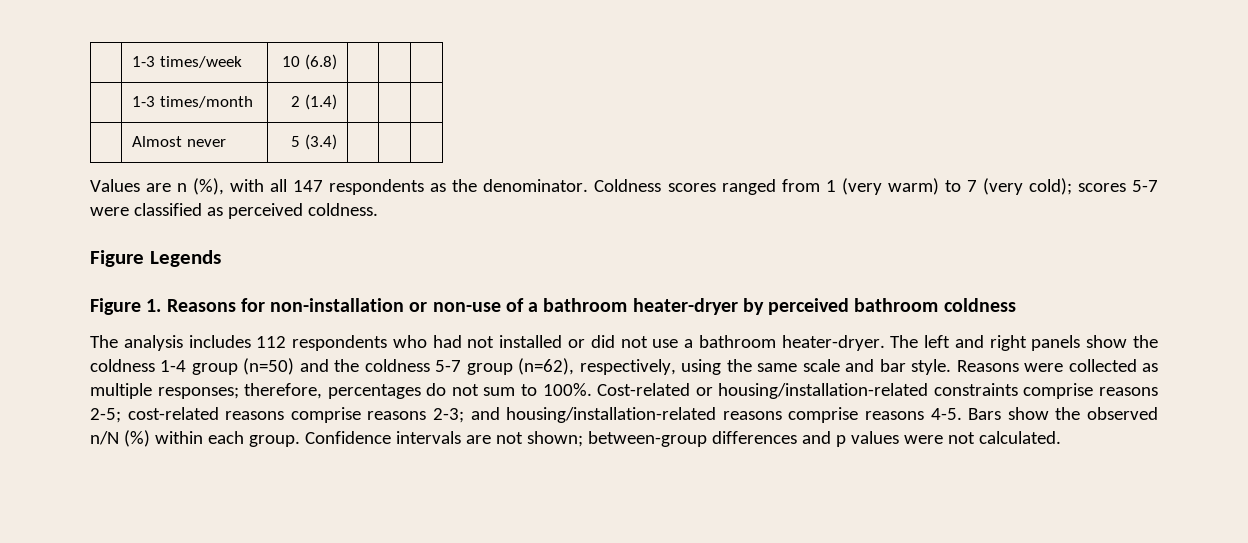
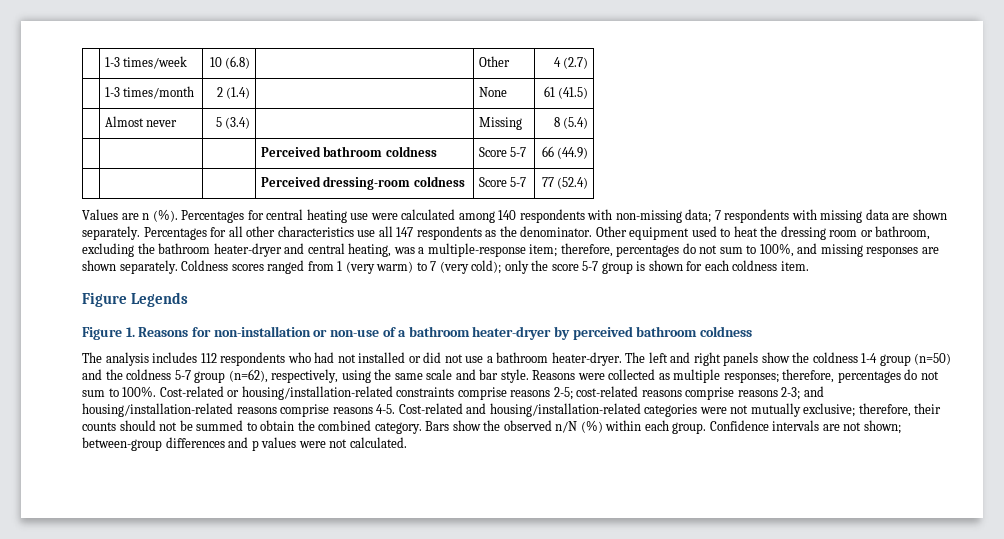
(337, 62) | -> [478,56,510,67] [553,57,589,69] Other | 4 (2.7)
(337, 102) | -> [478,87,507,97] [543,86,589,99] None | 61 (41.5)
[90,178,265,195] | // Values are n (%), with -> [478,117,522,130] [553,117,589,129] [260,146,437,157] [478,147,527,157] [541,146,589,159] [260,176,465,190] [478,177,527,187] [541,177,589,189] [82,209,947,223] [82,226,376,240] Missing | 8 (5.4) // | | | Perceived bathroom coldness | Score 5-7 | 66 (44.9) // | | | Perceived dressing-room coldness | Score 5-7 | 77 (52.4) // Values are n (%). Percentages for central heating use were calculated among 140 respondents with non-missing data; 7 respondents with missing data are shown separately. Percentages for all other characteristics use
(589, 185) none -> [595,226,931,240] [82,243,939,257] [82,260,178,274] Other equipment used to heat the dressing room or bathroom, excluding the bathroom heater-dryer and central heating, was a multiple-response item; therefore, percentages do not sum to 100%, and missing responses are shown separately.
[1077,180,1159,192] [90,203,378,219] scores 5-7 were classified as perceived coldness. -> [504,260,809,274] only the score 5-7 group is shown for each coldness item.
(962, 414) none -> [398,403,942,417] [82,420,422,434] Cost-related and housing/installation-related categories were not mutually exclusive; therefore, their counts should not be summed to obtain the combined category.

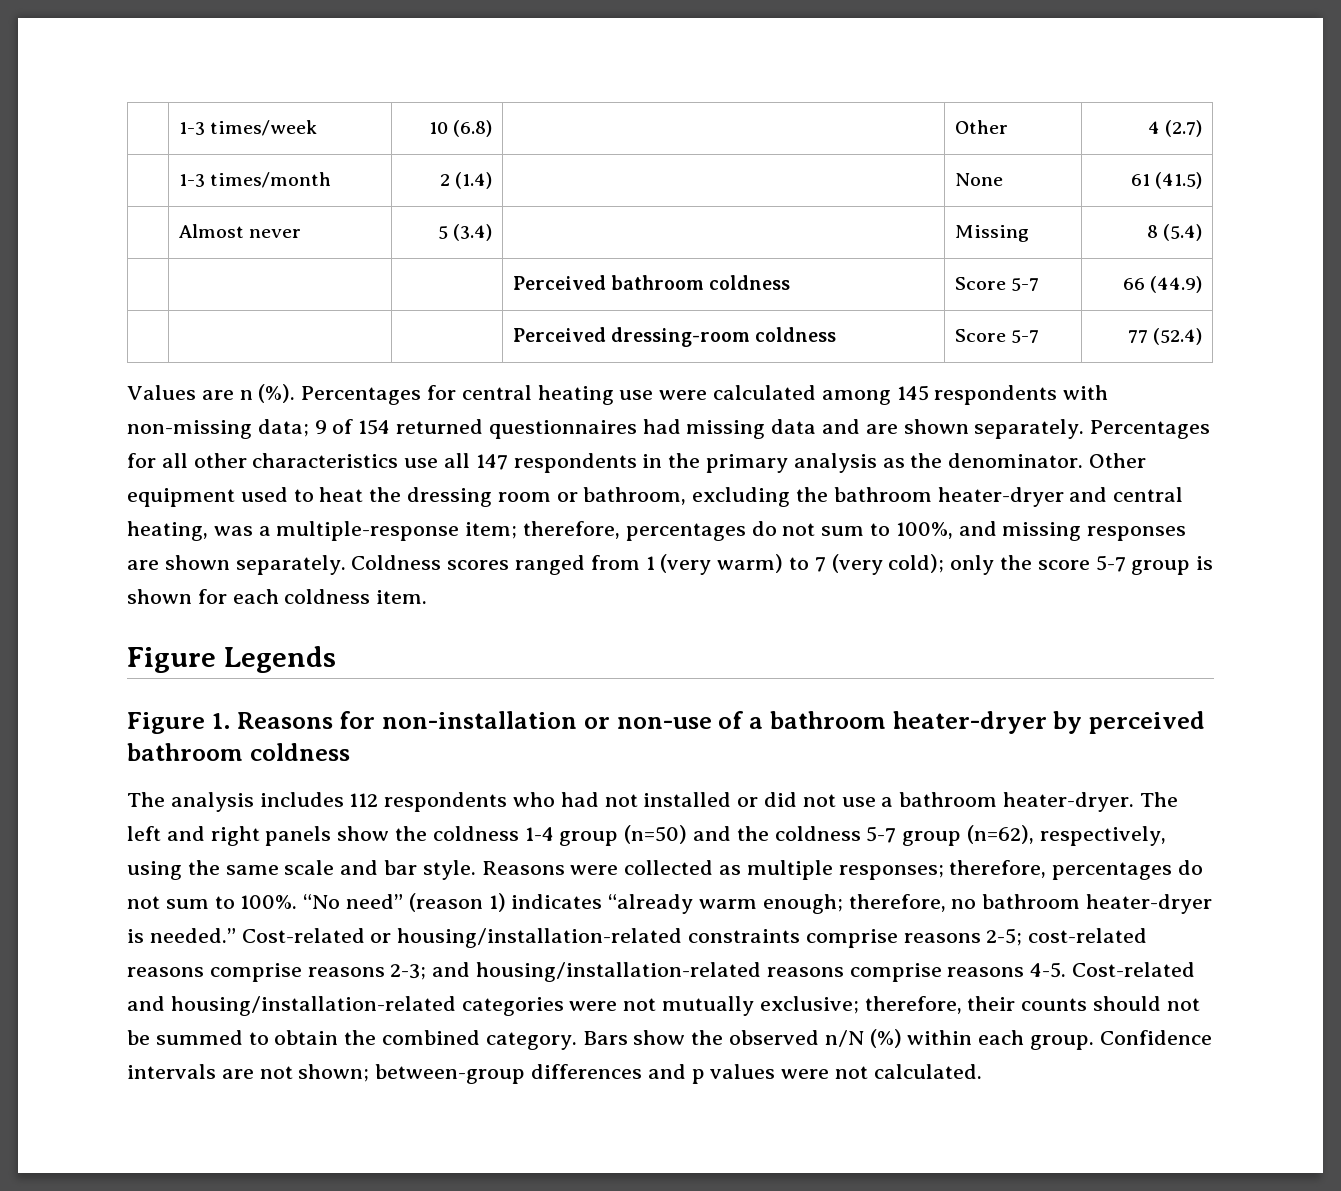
[498,210,517,220] 140 -> [896,385,929,401] 145
[714,209,817,223] 7 respondents with -> [314,419,681,439] 9 of 154 returned questionnaires had
(889, 214) none -> [822,419,861,434] and
(482, 233) none -> [642,453,877,473] in the primary analysis
(157, 391) none -> [303,893,1213,914] [127,928,236,943] “No need” (reason 1) indicates “already warm enough; therefore, no bathroom heater-dryer is needed.”

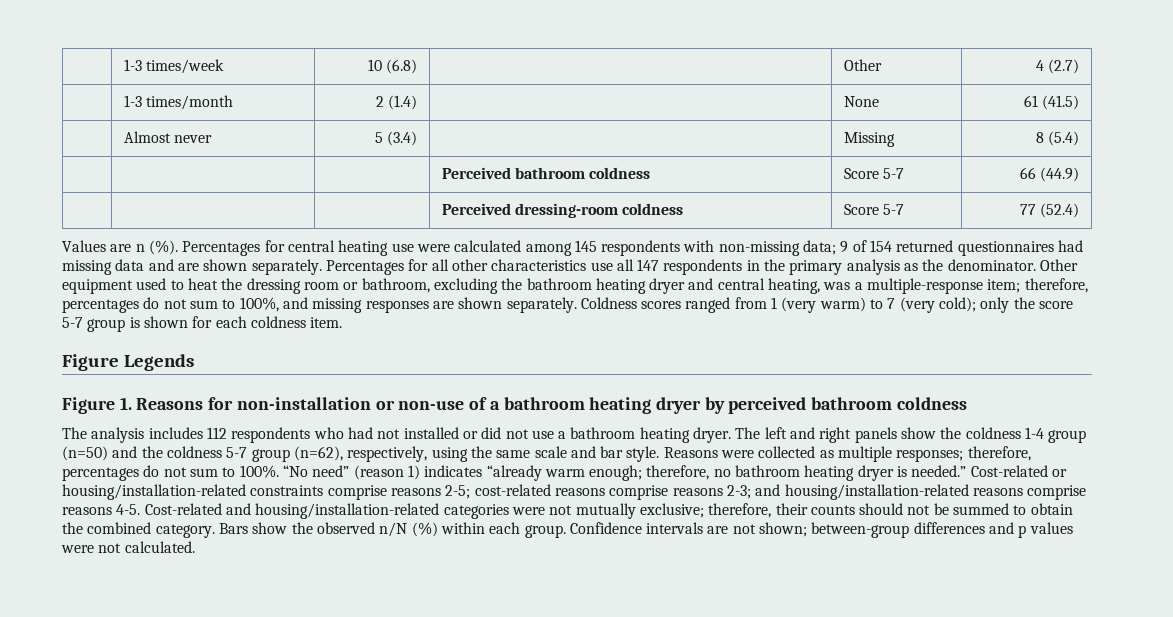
[937,487,1064,507] heater-dryer -> [595,278,686,294] heating dryer
[892,711,1047,734] heater-dryer -> [589,397,701,414] heating dryer
[1003,792,1135,812] heater-dryer. -> [639,427,732,443] heating dryer.
[1086,894,1213,914] heater-dryer -> [804,465,894,481] heating dryer

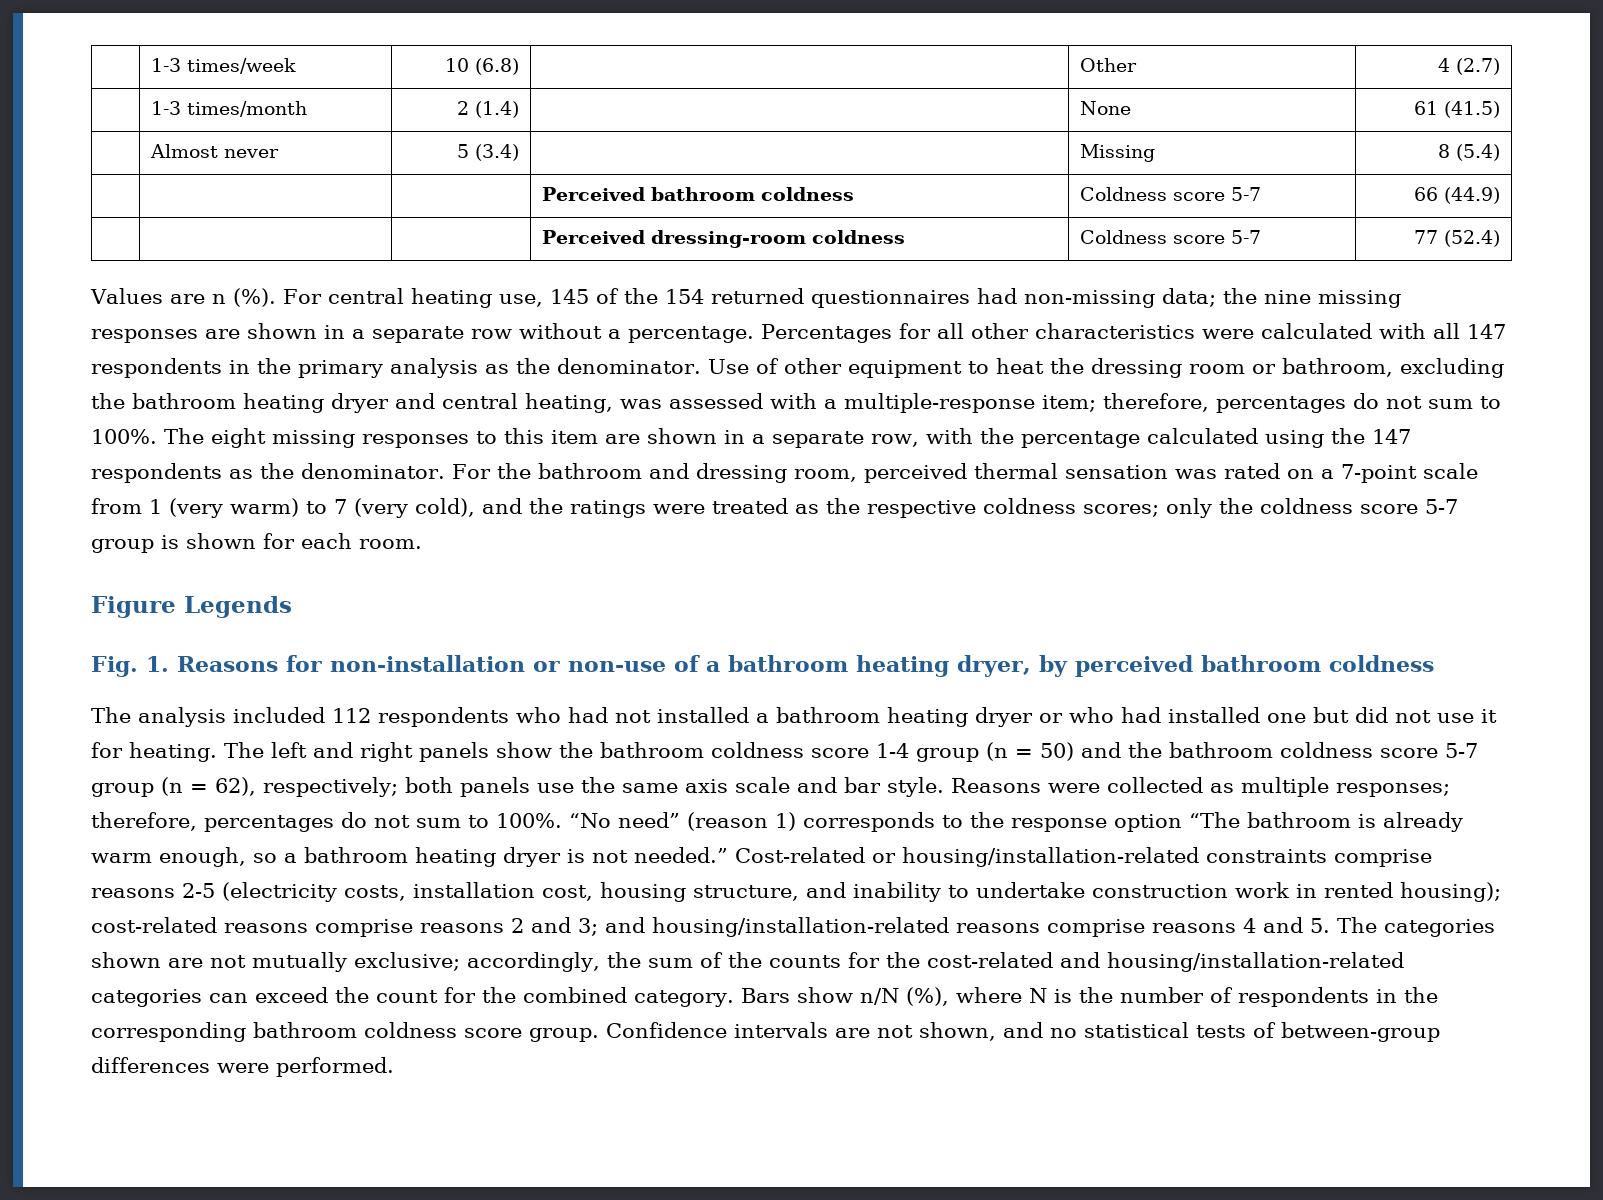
[843,168,879,179] Score -> [1080,187,1226,201] Coldness score
[843,204,879,215] Score -> [1080,230,1226,244] Coldness score
[182,240,1084,256] [62,259,322,275] Percentages for central heating use were calculated among 145 respondents with non-missing data; 9 of 154 returned questionnaires had missing data and are shown separately. -> [282,288,1401,308] [91,323,754,343] For central heating use, 145 of the 154 returned questionnaires had non-missing data; the nine missing responses are shown in a separate row without a percentage.
[590,262,613,271] use -> [1201,323,1426,339] were calculated with
[1040,259,1079,271] [62,278,167,294] Other equipment used -> [707,358,962,378] Use of other equipment
(851, 286) none -> [669,393,817,409] assessed with
[239,297,731,313] 100%, and missing responses are shown separately. Coldness scores ranged -> [91,428,1411,448] [91,463,1478,483] 100%. The eight missing responses to this item are shown in a separate row, with the percentage calculated using the 147 respondents as the denominator. For the bathroom and dressing room, perceived thermal sensation was rated on a 7-point scale
[939,297,977,312] cold); -> [415,498,1159,518] cold), and the ratings were treated as the respective coldness scores;
(1035, 303) none -> [1260,498,1353,514] coldness
[250,316,343,328] coldness item. -> [359,539,422,549] room.
[62,397,115,414] Figure -> [91,656,138,677] Fig.
[655,397,701,414] dryer -> [957,655,1031,677] dryer,
[148,427,203,439] includes -> [233,707,325,723] included
[462,427,732,443] or did not use a bathroom heating dryer. -> [756,707,1497,727] [91,742,217,762] a bathroom heating dryer or who had installed one but did not use it for heating.
[965,427,1087,443] [62,446,468,462] coldness 1-4 group (n=50) and the coldness 5-7 group (n=62), respectively, using -> [600,742,1478,762] [91,777,574,797] bathroom coldness score 1-4 group (n = 50) and the bathroom coldness score 5-7 group (n = 62), respectively; both panels use
(531, 454) none -> [685,779,728,793] axis
[424,465,731,481] indicates “already warm enough; therefore, no -> [803,812,1463,832] [91,847,297,867] corresponds to the response option “The bathroom is already warm enough, so a
(908, 471) none -> [592,850,628,863] not
[445,485,471,499] 2-5; -> [182,882,1501,902] 2-5 (electricity costs, installation cost, housing structure, and inability to undertake construction work in rented housing);
[726,485,751,499] 2-3; -> [511,917,598,936] 2 and 3;
[116,503,1073,519] 4-5. Cost-related and housing/installation-related categories were not mutually exclusive; therefore, their counts should not be summed to obtain -> [1243,917,1495,937] [91,952,1404,972] [91,987,476,1007] 4 and 5. The categories shown are not mutually exclusive; accordingly, the sum of the counts for the cost-related and housing/installation-related categories can exceed the count for
[291,522,521,537] the observed n/N (%) within each -> [859,987,1438,1007] [91,1022,522,1042] n/N (%), where N is the number of respondents in the corresponding bathroom coldness score
[759,522,1073,538] [61,541,195,553] shown; between-group differences and p values were not calculated. -> [919,1022,1440,1042] [91,1057,394,1077] shown, and no statistical tests of between-group differences were performed.

